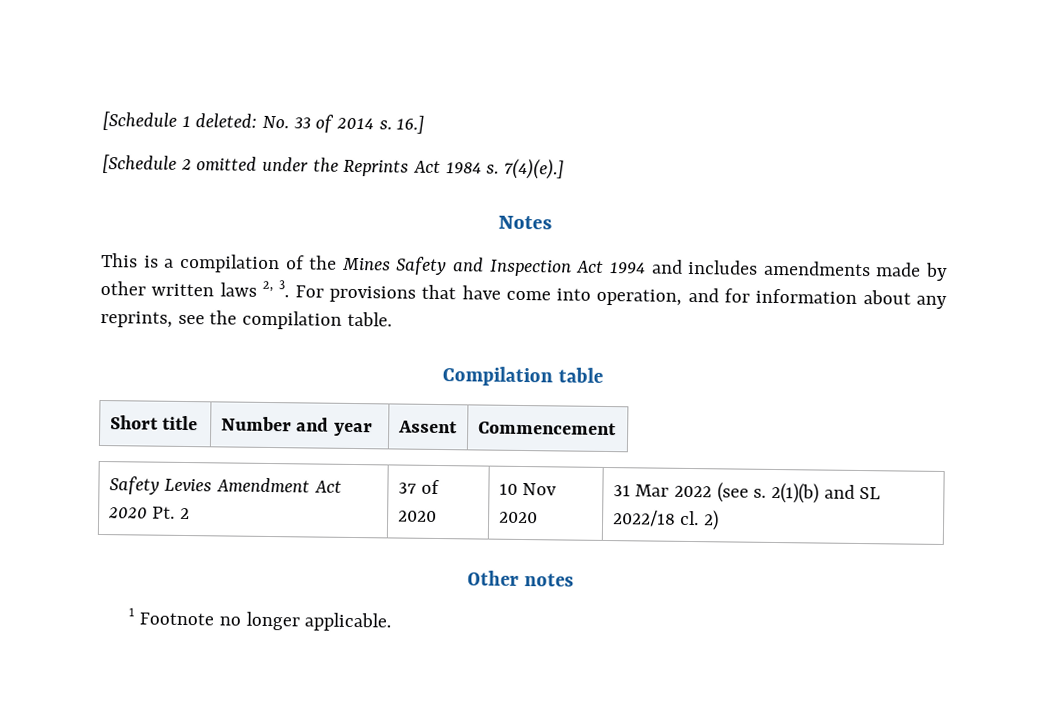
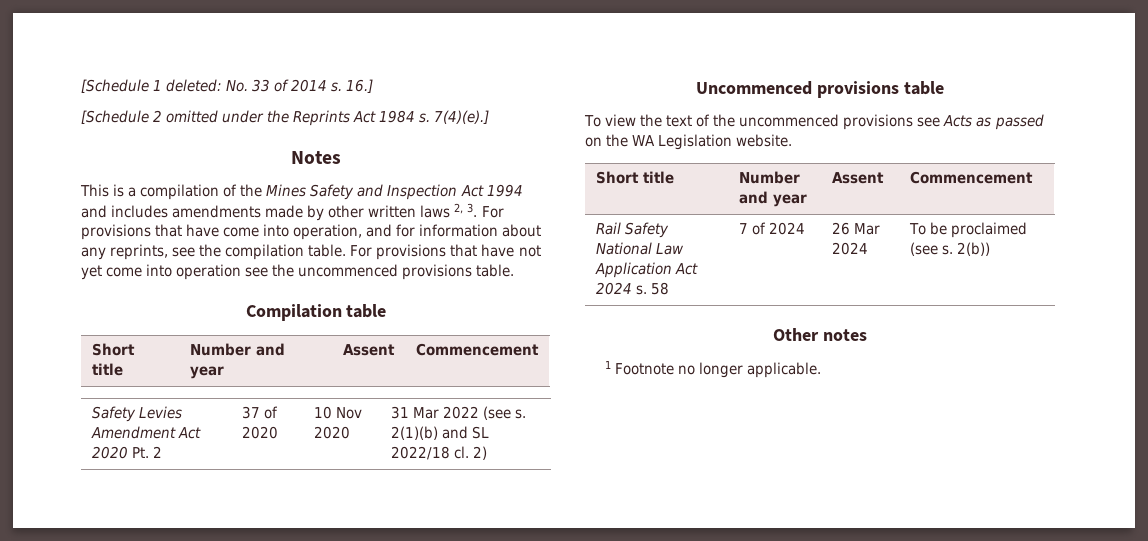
(392, 319) none -> [350,244,541,260] [81,264,515,280] For provisions that have not yet come into operation see the uncommenced provisions table.
(720, 520) none -> [696,81,944,98] [584,114,1044,130] [585,134,793,150] [595,171,674,184] [738,171,800,184] [738,191,807,207] [831,172,884,184] [909,171,1033,184] [595,222,669,238] [595,242,684,255] [594,262,698,278] [595,282,669,295] [738,222,805,235] [831,222,880,235] [831,242,868,255] [908,222,1027,238] [909,242,990,256] // Uncommenced provisions table // To view the text of the uncommenced provisions see Acts as passed on the WA Legislation website. // Short title | Number and year | Assent | Commencement // Rail Safety National Law Application Act 2024 s. 58 | 7 of 2024 | 26 Mar 2024 | To be proclaimed (see s. 2(b))

